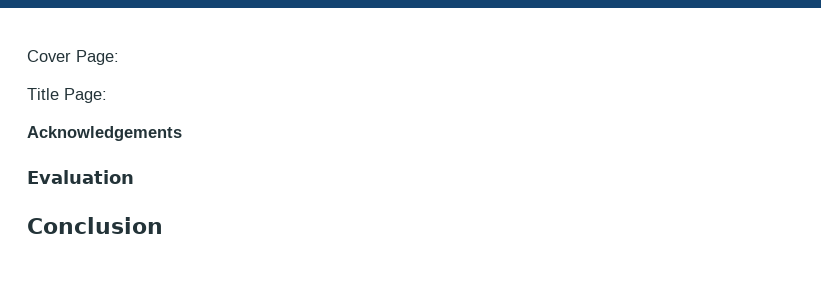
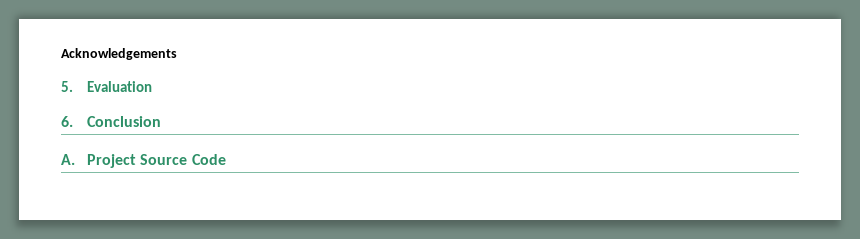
[27,50,119,65] [27,88,107,103] Cover Page: // Title Page: // -> (61, 54) none
(182, 133) none -> [61,81,73,92] 5.
(134, 177) none -> [61,116,73,127] 6.
(163, 225) none -> [61,154,226,168] // A. Project Source Code

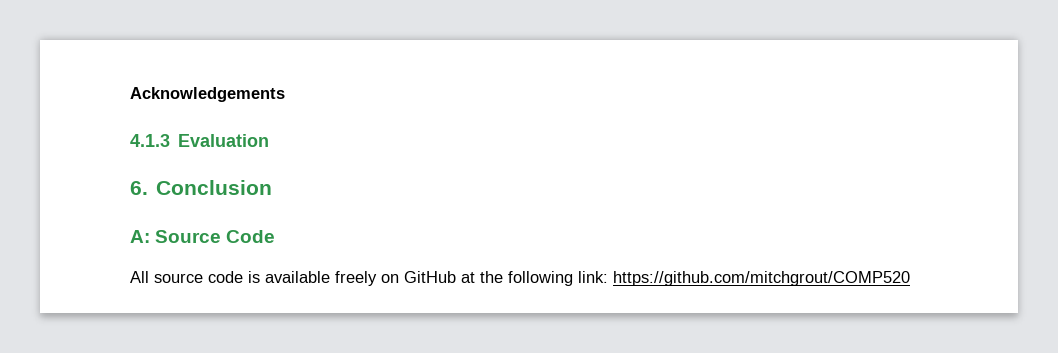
[61,81,73,92] 5. -> [130,134,170,147] 4.1.3
[61,154,137,168] A. Project -> [130,230,150,243] A:
(226, 159) none -> [130,271,910,286] // All source code is available freely on GitHub at the following link: https://github.com/mitchgrout/COMP520

